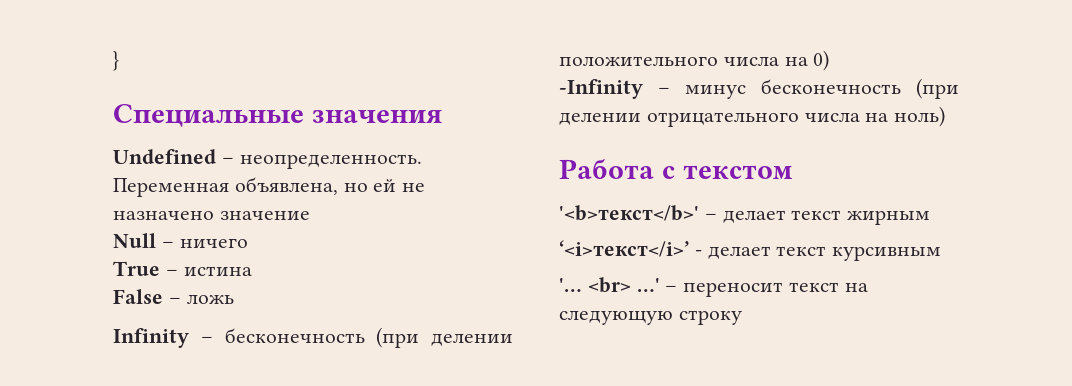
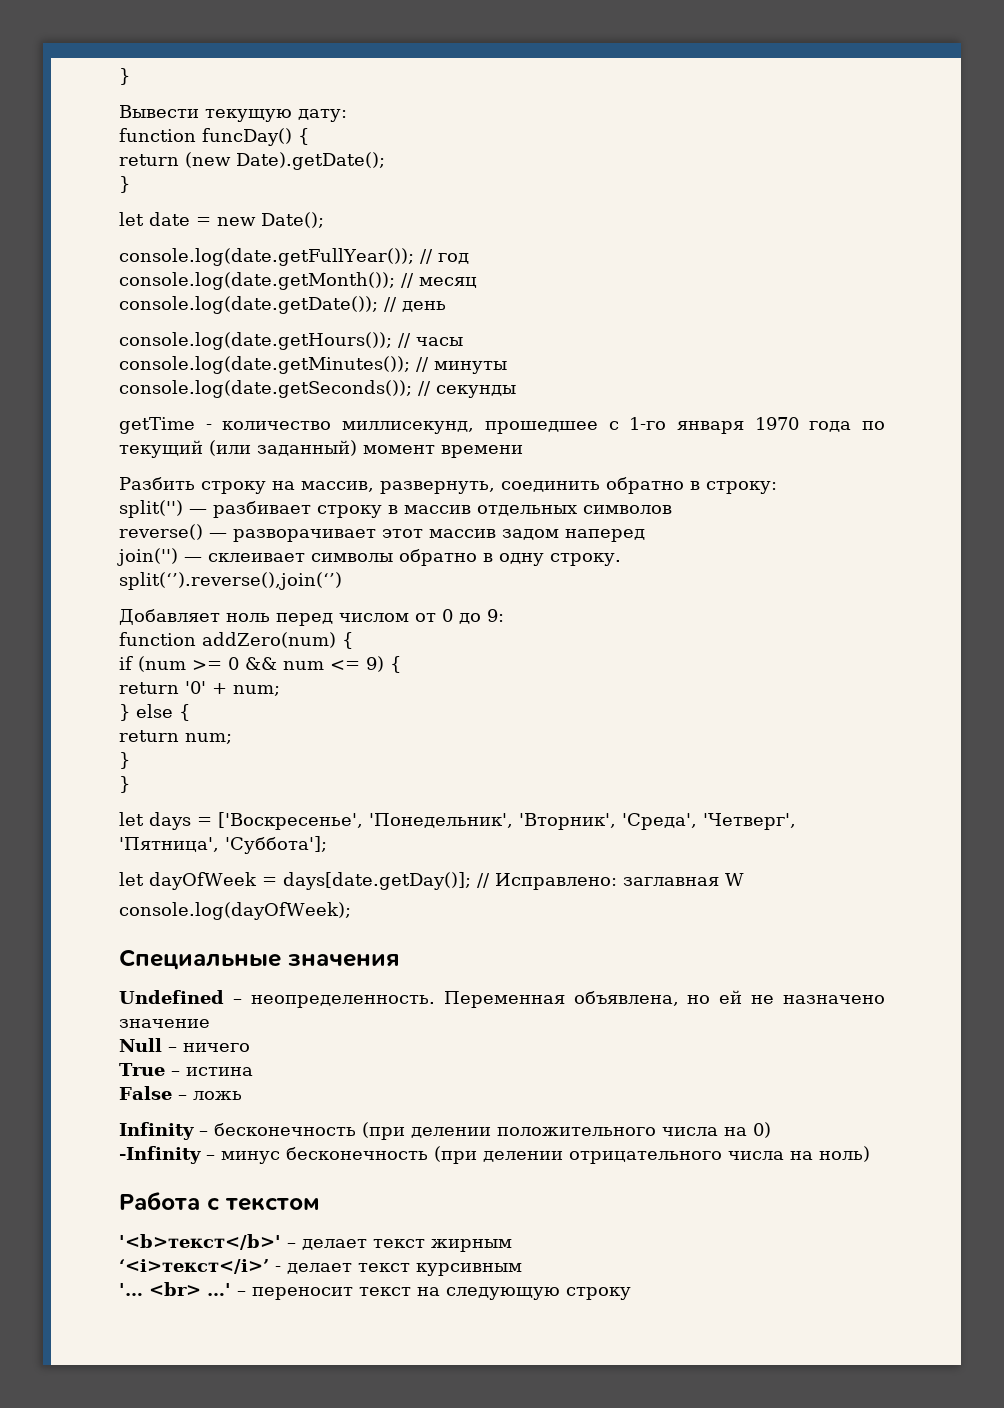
[113,51,119,71] } -> [119,68,130,85] [119,105,347,122] [119,128,309,146] [119,152,385,170] [119,176,130,193] [119,212,324,228] [119,248,469,266] [119,272,477,290] [119,296,446,314] [119,332,463,350] [119,356,507,374] [119,380,516,398] [119,417,886,434] [119,440,523,458] [119,477,777,494] [119,500,672,518] [119,524,645,542] [117,548,621,566] [119,572,342,590] [119,609,504,626] [119,632,353,649] [119,656,401,673] [119,681,280,696] [119,704,190,721] [119,730,232,744] [119,752,130,769] [119,776,130,793] [119,812,796,830] [119,836,327,854] [119,872,744,890] [119,902,351,920] } // Вывести текущую дату: // function funcDay() { // return (new Date).getDate(); // } // let date = new Date(); // console.log(date.getFullYear()); // год // console.log(date.getMonth()); // месяц // console.log(date.getDate()); // день // console.log(date.getHours()); // часы // console.log(date.getMinutes()); // минуты // console.log(date.getSeconds()); // секунды // getTime - количество миллисекунд, прошедшее с 1-го января 1970 года по текущий (или заданный) момент времени // Разбить строку на массив, развернуть, соединить обратно в строку: // split('') — разбивает строку в массив отдельных символов // reverse() — разворачивает этот массив задом наперед // join('') — склеивает символы обратно в одну строку. // split(‘’).reverse(),join(‘’) // Добавляет ноль перед числом от 0 до 9: // function addZero(num) { // if (num >= 0 && num <= 9) { // return '0' + num; // } else { // return num; // } // } // let days = ['Воскресенье', 'Понедельник', 'Вторник', 'Среда', 'Четверг', 'Пятница', 'Суббота']; // let dayOfWeek = days[date.getDay()]; // Исправлено: заглавная W // console.log(dayOfWeek);

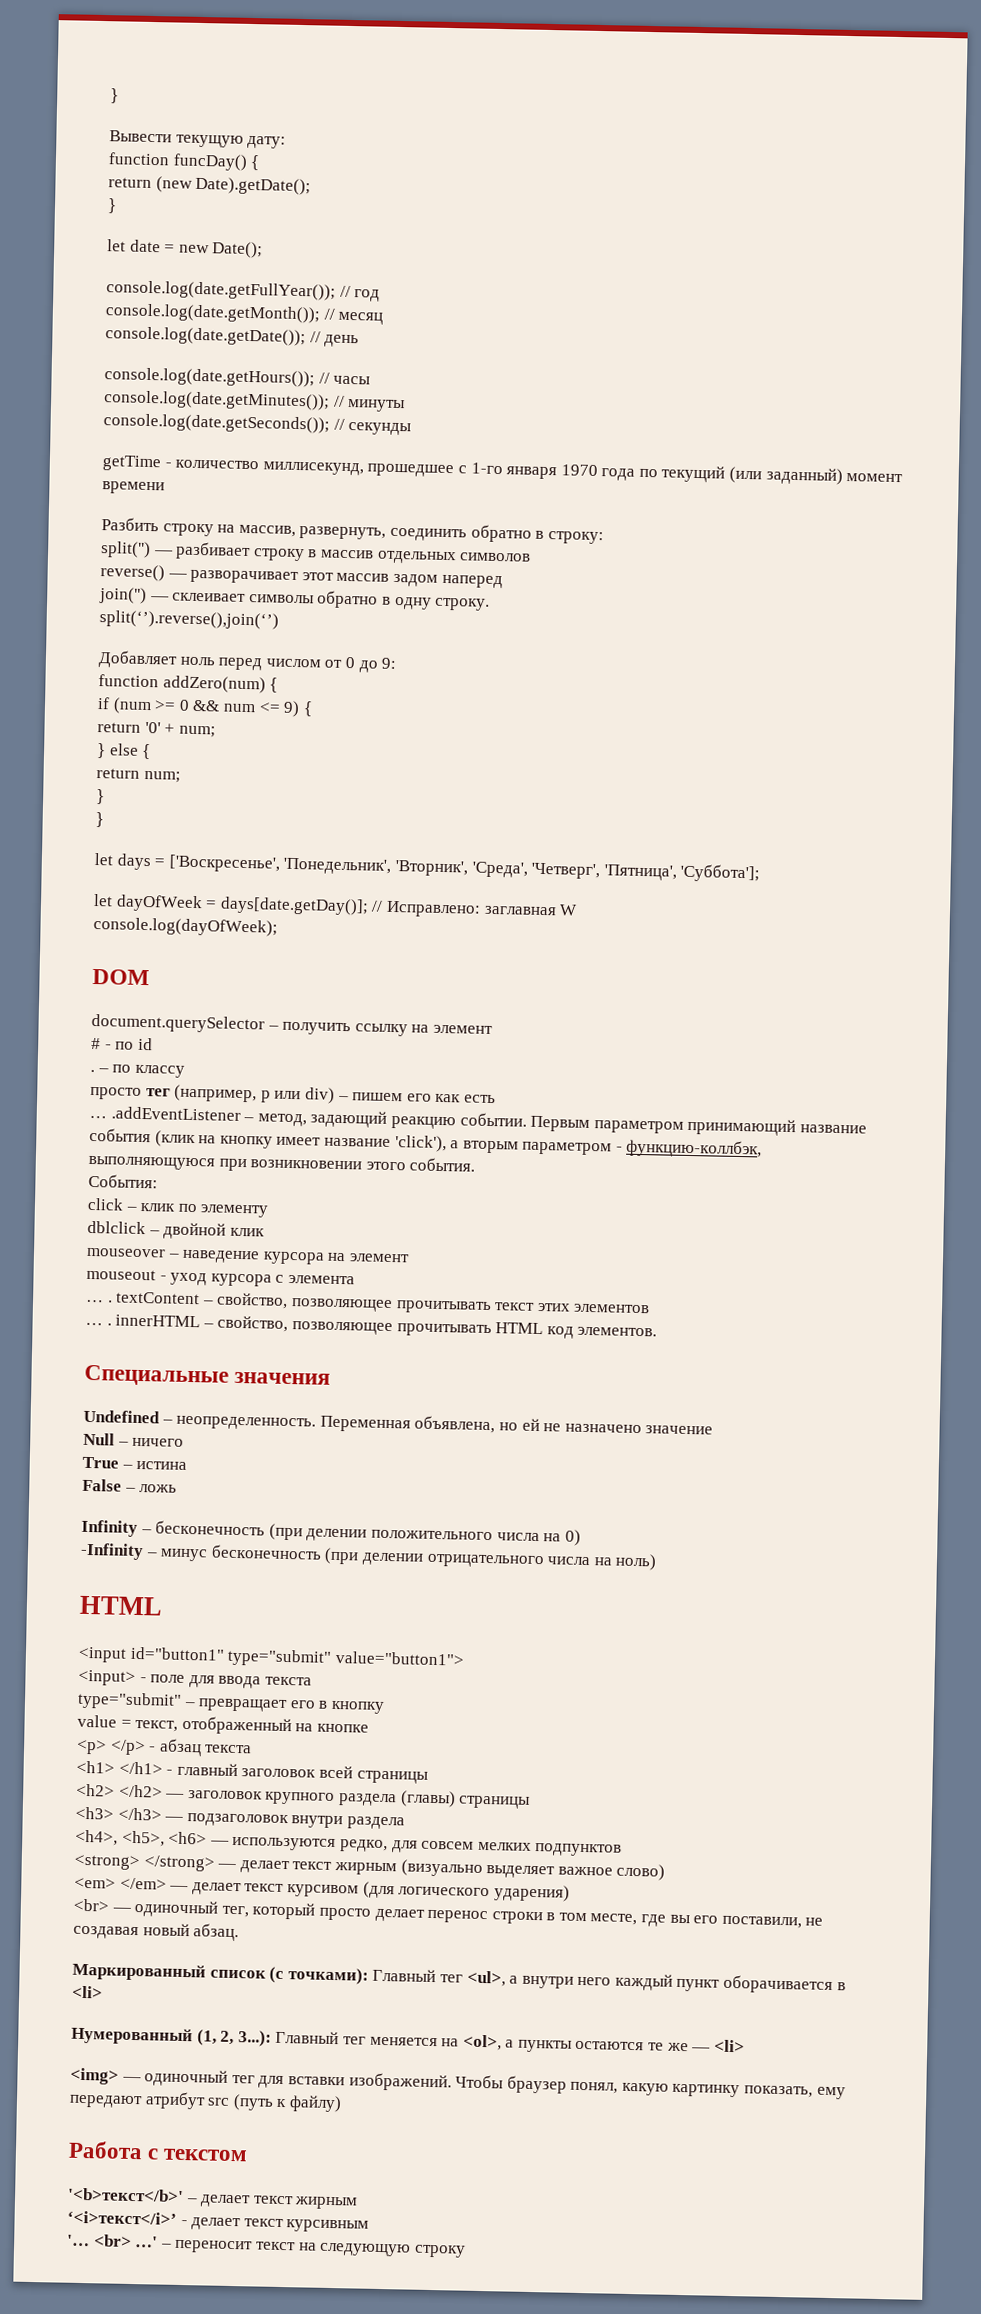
(351, 911) none -> [92,968,150,986] [91,1013,493,1037] [91,1037,153,1051] [90,1064,185,1078] [90,1084,496,1104] [89,1106,867,1137] [89,1127,763,1159] [88,1155,476,1172] [88,1173,158,1189] [87,1197,269,1218] [87,1220,265,1240] [86,1247,410,1265] [86,1268,355,1287] [86,1291,651,1315] [85,1314,658,1339] // DOM // document.querySelector – получить ссылку на элемент // # - по id // . – по классу // просто тег (например, p или div) – пишем его как есть // … .addEventListener – метод, задающий реакцию событии. Первым параметром принимающий название события (клик на кнопку имеет название 'click'), а вторым параметром - функцию-коллбэк, выполняющуюся при возникновении этого события. // События: // click – клик по элементу // dblclick – двойной клик // mouseover – наведение курсора на элемент // mouseout - уход курсора с элемента // … . textContent – свойство, позволяющее прочитывать текст этих элементов // … . innerHTML – свойство, позволяющее прочитывать HTML код элементов.
(870, 1154) none -> [79,1595,163,1616] [78,1646,465,1667] [78,1669,312,1689] [77,1691,385,1714] [77,1714,369,1736] [76,1738,253,1757] [76,1760,429,1784] [76,1783,532,1809] [75,1806,405,1830] [75,1829,623,1857] [74,1854,666,1881] [74,1877,570,1902] [73,1898,824,1929] [73,1923,240,1942] [72,1962,846,1995] [72,1985,103,1999] [71,2026,745,2053] [70,2067,846,2100] [69,2091,342,2113] // HTML // <input id="button1" type="submit" value="button1"> // <input> - поле для ввода текста // type="submit" – превращает его в кнопку // value = текст, отображенный на кнопке // <p> </p> - абзац текста // <h1> </h1> - главный заголовок всей страницы // <h2> </h2> — заголовок крупного раздела (главы) страницы // <h3> </h3> — подзаголовок внутри раздела // <h4>, <h5>, <h6> — используются редко, для совсем мелких подпунктов // <strong> </strong> — делает текст жирным (визуально выделяет важное слово) // <em> </em> — делает текст курсивом (для логического ударения) // <br> — одиночный тег, который просто делает перенос строки в том месте, где вы его поставили, не создавая новый абзац. // Маркированный список (с точками): Главный тег <ul>, а внутри него каждый пункт оборачивается в <li> // Нумерованный (1, 2, 3...): Главный тег меняется на <ol>, а пункты остаются те же — <li> // <img> — одиночный тег для вставки изображений. Чтобы браузер понял, какую картинку показать, ему передают атрибут src (путь к файлу)

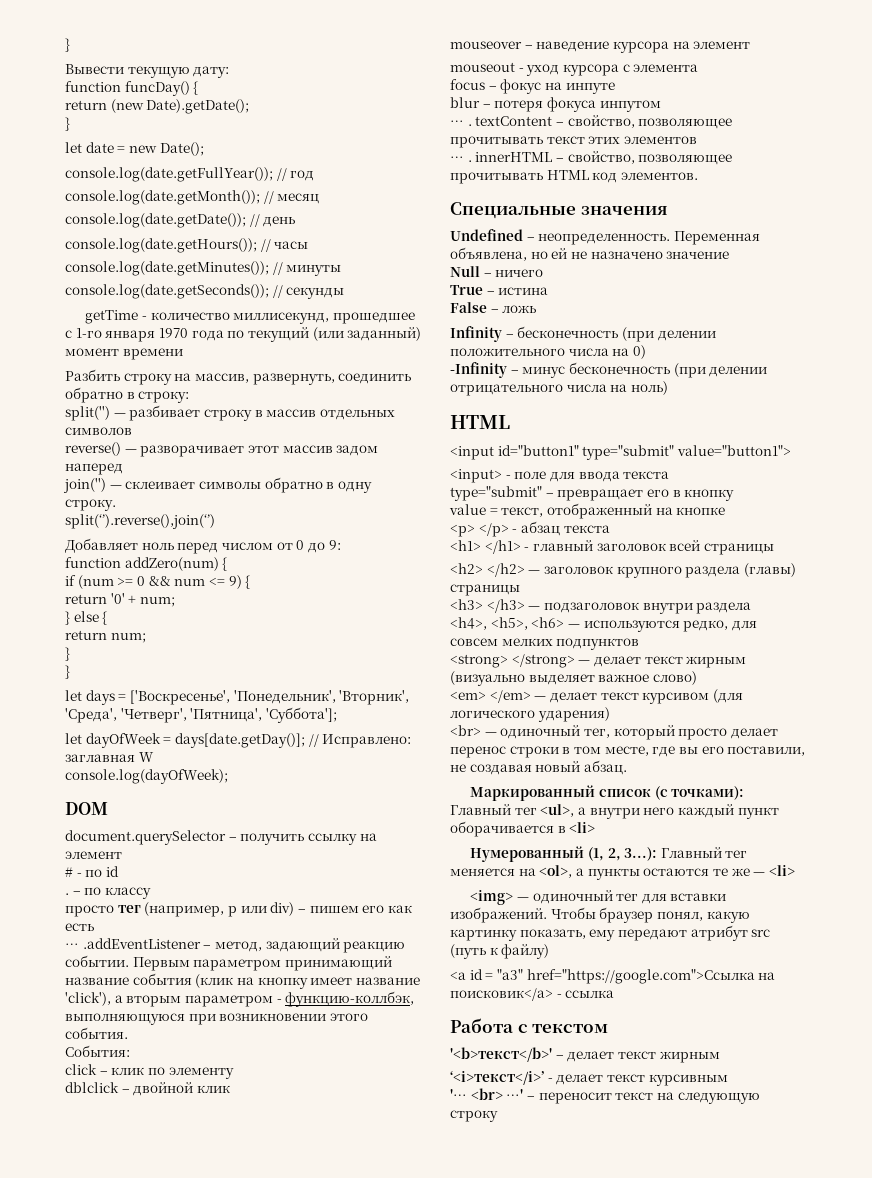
(355, 1279) none -> [450,79,615,94] [450,97,661,112] // focus – фокус на инпуте // blur – потеря фокуса инпутом
(342, 2104) none -> [450,969,776,984] [450,988,615,1001] // <a id = "a3" href="https://google.com">Ссылка на поисковик</a> - ссылка

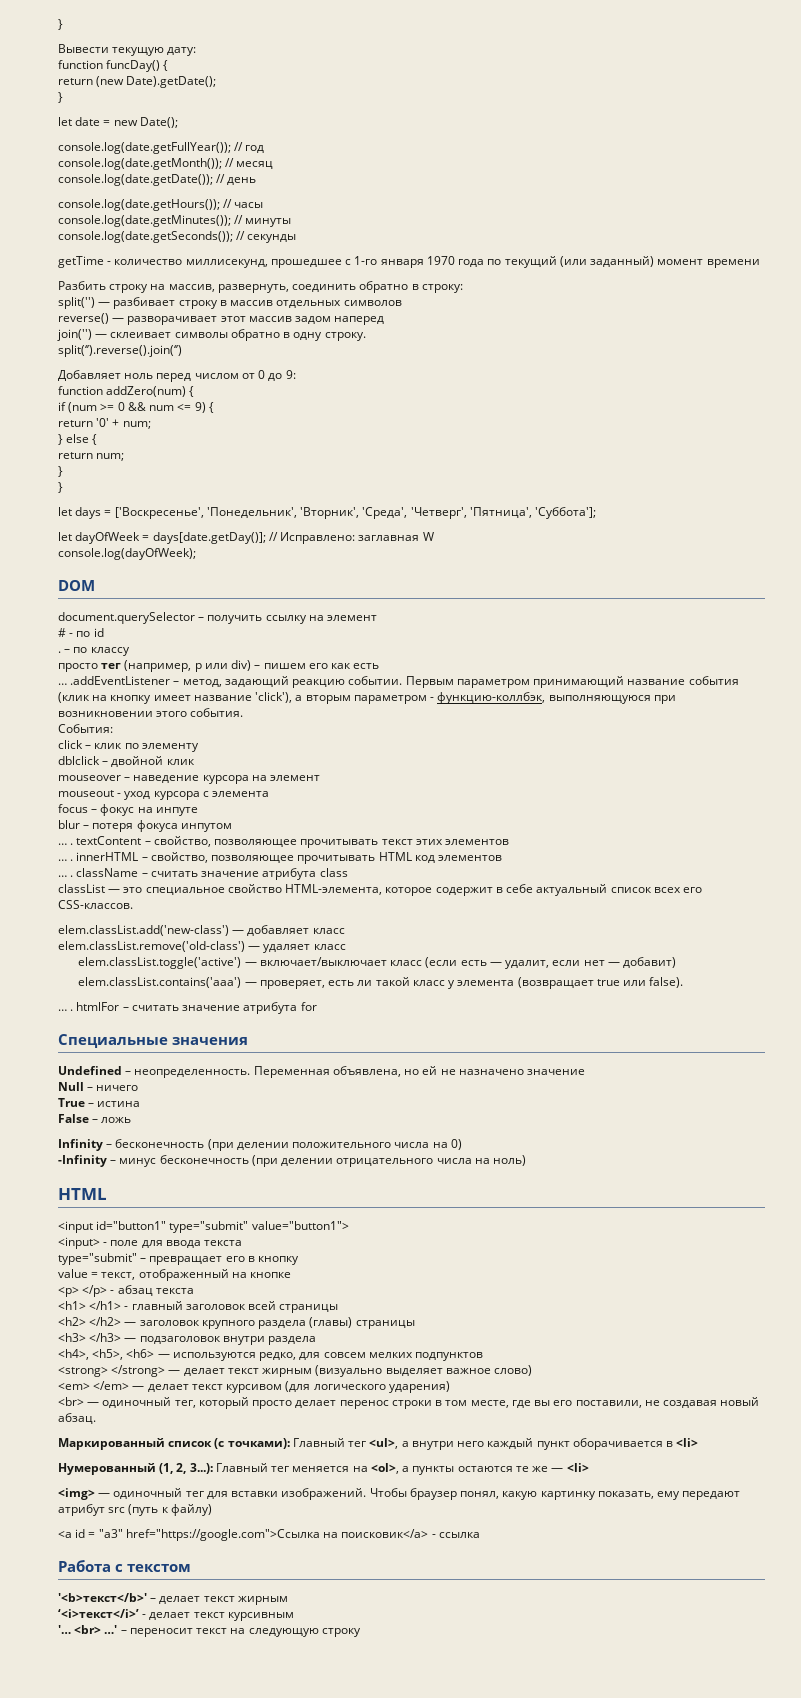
[65,514,215,529] split(‘’).reverse(),join(‘’) -> [58,345,182,357] split(‘’).reverse().join(‘’)
[620,172,698,180] элементов. -> [438,855,503,861] [58,868,348,880] [58,884,703,896] [58,900,133,909] [58,925,345,936] [58,941,346,953] [78,957,676,969] [78,977,684,989] [58,1002,317,1014] элементов // … . className – считать значение атрибута class // classList — это специальное свойство HTML-элемента, которое содержит в себе актуальный список всех его CSS-классов. // elem.classList.add('new-class') — добавляет класс // elem.classList.remove('old-class') — удаляет класс // elem.classList.toggle('active') — включает/выключает класс (если есть — удалит, если нет — добавит) // elem.classList.contains('aaa') — проверяет, есть ли такой класс у элемента (возвращает true или false). // … . htmlFor – считать значение атрибута for

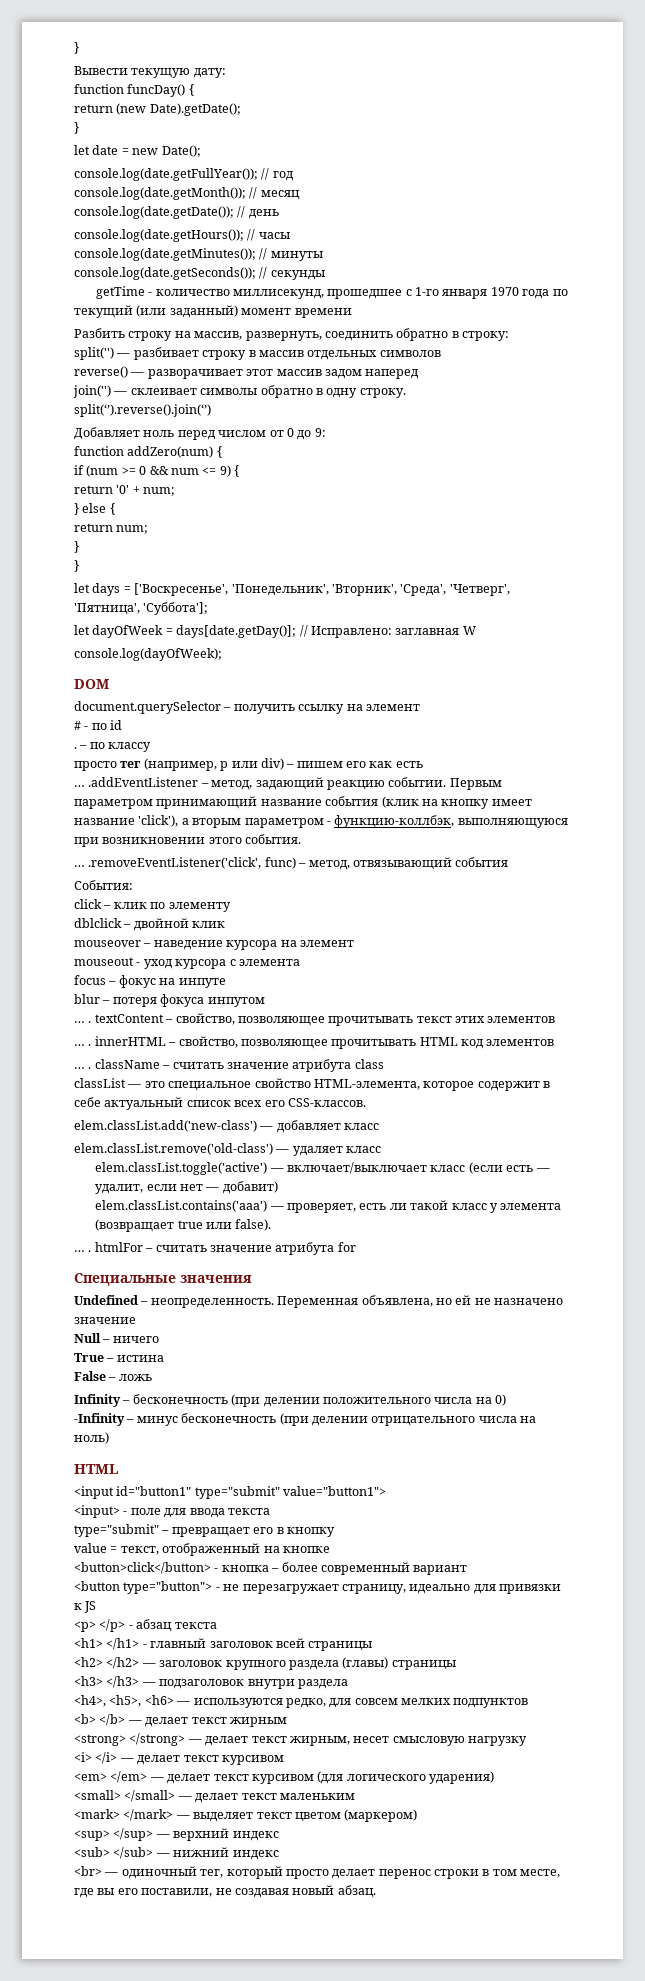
(244, 712) none -> [74,857,509,870] // … .removeEventListener('click', func) – метод, отвязывающий события
(292, 1275) none -> [74,1562,468,1575] [74,1581,561,1594] [74,1601,97,1613] // <button>click</button> - кнопка – более современный вариант // <button type="button"> - не перезагружает страницу, идеально для привязки к JS
(484, 1356) none -> [74,1714,287,1727] // <b> </b> — делает текст жирным
[262,1365,533,1377] жирным (визуально выделяет важное слово) -> [289,1736,527,1746] [74,1752,284,1765] жирным, несет смысловую нагрузку // <i> </i> — делает текст курсивом
(450, 1387) none -> [74,1790,355,1803] [74,1809,418,1822] [74,1828,279,1841] [74,1847,279,1860] // <small> </small> — делает текст маленьким // <mark> </mark> — выделяет текст цветом (маркером) // <sup> </sup> — верхний индекс // <sub> </sub> — нижний индекс
[58,1438,699,1450] [58,1463,589,1475] [58,1488,741,1500] [58,1504,212,1516] [58,1529,480,1541] [58,1560,192,1572] [58,1593,288,1605] [58,1609,294,1621] [58,1625,361,1637] // Маркированный список (с точками): Главный тег <ul>, а внутри него каждый пункт оборачивается в <li> // Нумерованный (1, 2, 3...): Главный тег меняется на <ol>, а пункты остаются те же — <li> // <img> — одиночный тег для вставки изображений. Чтобы браузер понял, какую картинку показать, ему передают атрибут src (путь к файлу) // <a id = "a3" href="https://google.com">Ссылка на поисковик</a> - ссылка // Работа с текстом // '<b>текст</b>' – делает текст жирным // ‘<i>текст</i>’ - делает текст курсивным // '… <br> …' – переносит текст на следующую строку -> (376, 1891) none

